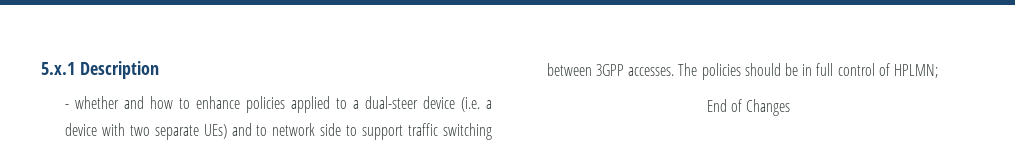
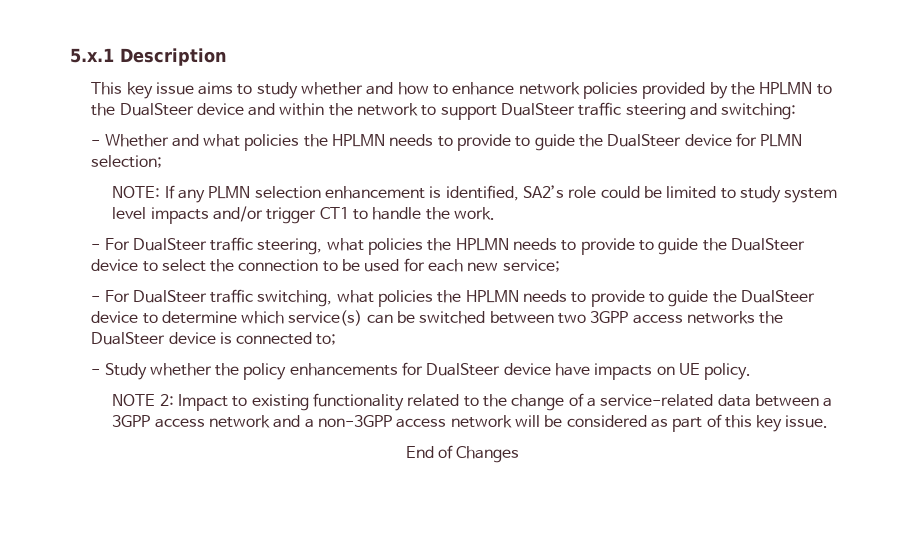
[64,104,69,109] - -> [91,82,298,99] This key issue aims to study
[245,96,492,113] [64,123,492,140] [546,63,938,80] policies applied to a dual-steer device (i.e. a device with two separate UEs) and to network side to support traffic switching between 3GPP accesses. The policies should be in full control of HPLMN; -> [518,82,832,99] [91,102,797,120] [91,133,803,151] [91,155,163,168] [112,185,838,203] [112,206,495,224] [91,237,805,255] [91,258,560,272] [91,289,815,307] [91,310,784,326] [91,332,337,345] [91,362,752,380] [112,393,833,411] [112,414,829,432] network policies provided by the HPLMN to the DualSteer device and within the network to support DualSteer traffic steering and switching: // - Whether and what policies the HPLMN needs to provide to guide the DualSteer device for PLMN selection; // NOTE: If any PLMN selection enhancement is identified, SA2’s role could be limited to study system level impacts and/or trigger CT1 to handle the work. // - For DualSteer traffic steering, what policies the HPLMN needs to provide to guide the DualSteer device to select the connection to be used for each new service; // - For DualSteer traffic switching, what policies the HPLMN needs to provide to guide the DualSteer device to determine which service(s) can be switched between two 3GPP access networks the DualSteer device is connected to; // - Study whether the policy enhancements for DualSteer device have impacts on UE policy. // NOTE 2: Impact to existing functionality related to the change of a service-related data between a 3GPP access network and a non-3GPP access network will be considered as part of this key issue.

